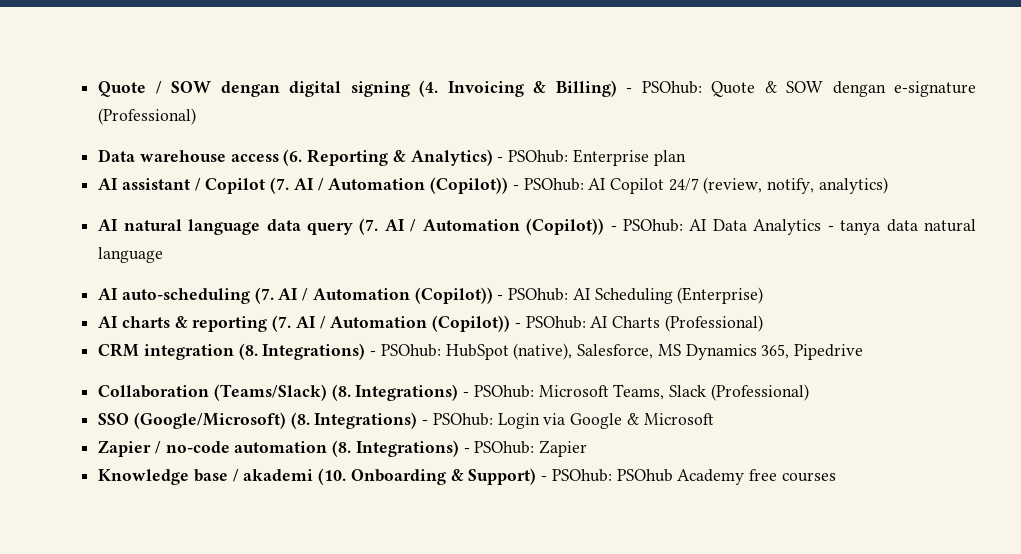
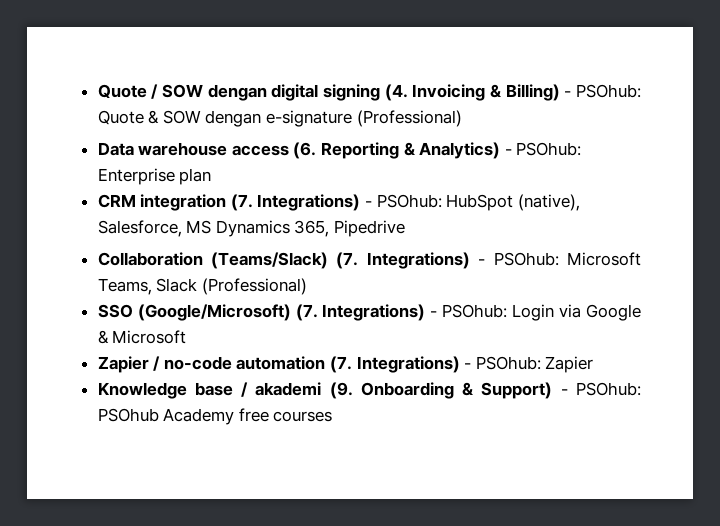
[98,177,888,194] [98,218,976,235] [98,247,164,263] [98,287,764,304] [98,315,763,332] // AI assistant / Copilot (7. AI / Automation (Copilot)) - PSOhub: AI Copilot 24/7 (review, notify, analytics) // AI natural language data query (7. AI / Automation (Copilot)) - PSOhub: AI Data Analytics - tanya data natural language // AI auto-scheduling (7. AI / Automation (Copilot)) - PSOhub: AI Scheduling (Enterprise) // AI charts & reporting (7. AI / Automation (Copilot)) - PSOhub: AI Charts (Professional) -> (212, 176) none
[238,343,258,360] (8. -> [230,194,253,211] (7.
[331,384,351,401] (8. -> [336,252,359,269] (7.
[290,412,310,429] (8. -> [295,304,318,321] (7.
[332,440,352,457] (8. -> [330,356,353,373] (7.
[318,468,347,485] (10. -> [329,382,353,399] (9.

